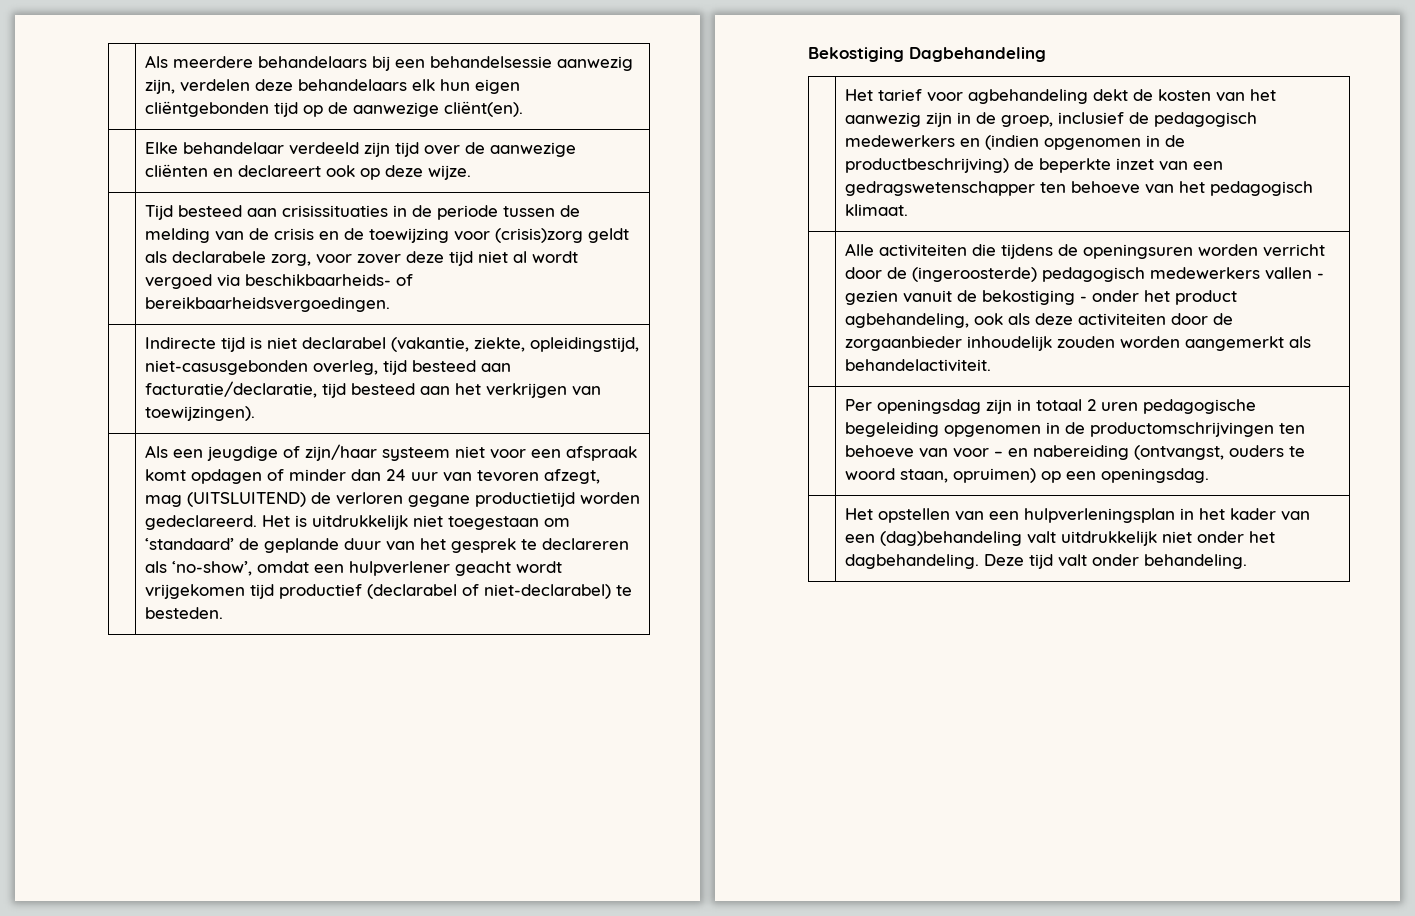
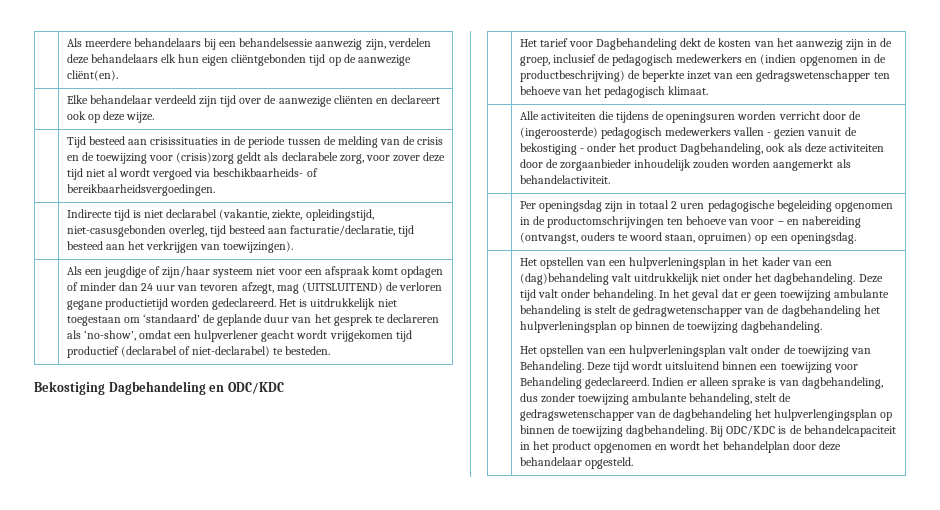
(1046, 54) none -> [209,382,284,394] en ODC/KDC
[967,89,1088,104] agbehandeling -> [596,38,678,50] Dagbehandeling
[844,313,969,328] agbehandeling, -> [680,143,764,155] Dagbehandeling,
(1247, 561) none -> [659,289,889,301] [519,305,880,317] [519,321,823,333] [519,345,871,357] [519,361,858,373] [519,377,883,389] [519,393,792,405] [519,409,893,421] [519,425,896,437] [519,441,841,453] [519,457,633,469] In het geval dat er geen toewijzing ambulante behandeling is stelt de gedragwetenschapper van de dagbehandeling het hulpverleningsplan op binnen de toewijzing dagbehandeling. // Het opstellen van een hulpverleningsplan valt onder de toewijzing van Behandeling. Deze tijd wordt uitsluitend binnen een toewijzing voor Behandeling gedeclareerd. Indien er alleen sprake is van dagbehandeling, dus zonder toewijzing ambulante behandeling, stelt de gedragswetenschapper van de dagbehandeling het hulpverlengingsplan op binnen de toewijzing dagbehandeling. Bij ODC/KDC is de behandelcapaciteit in het product opgenomen en wordt het behandelplan door deze behandelaar opgesteld.

